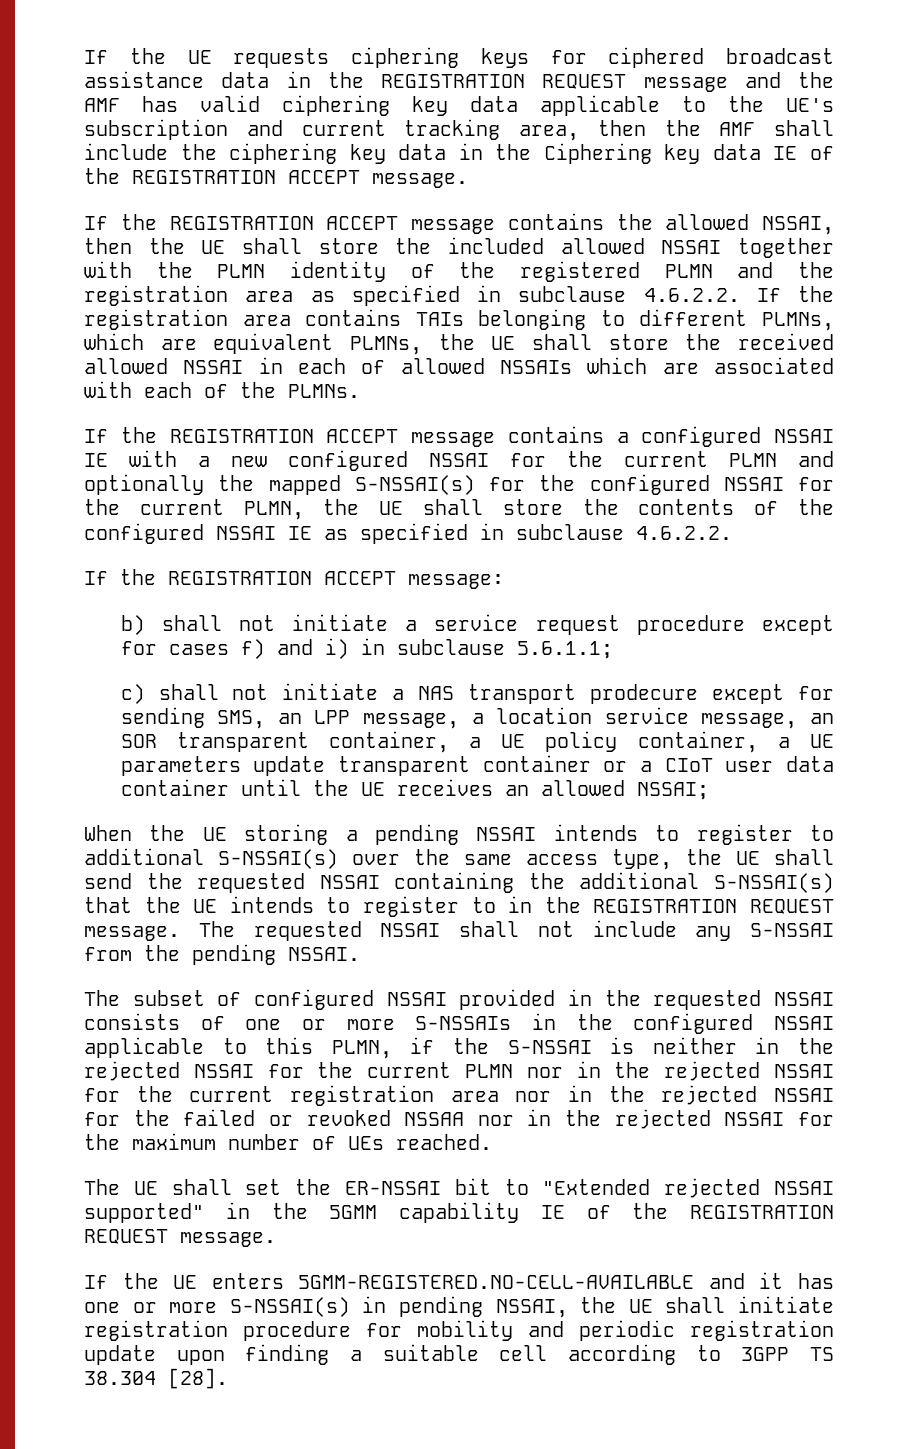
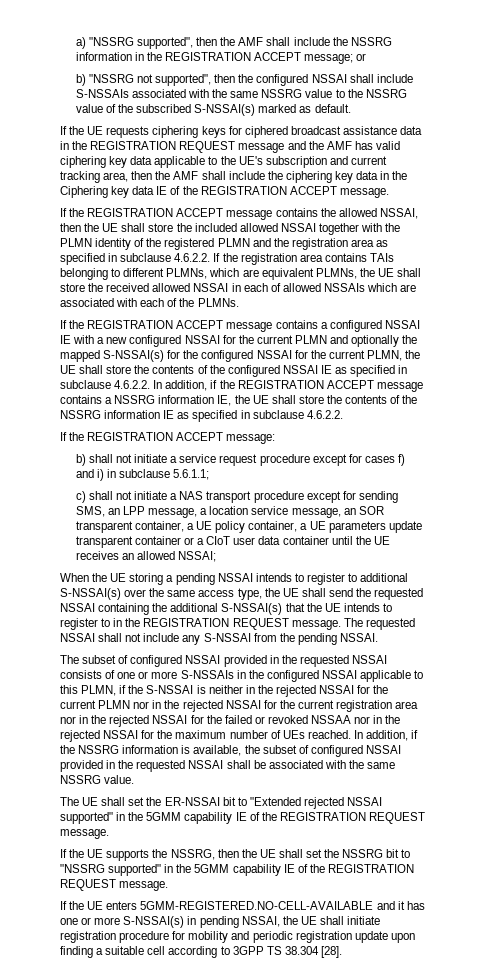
(84, 57) none -> [75,37,392,49] [75,52,367,64] [75,74,413,86] [75,89,407,98] [75,104,351,116] a) "NSSRG supported", then the AMF shall include the NSSRG information in the REGISTRATION ACCEPT message; or // b) "NSSRG not supported", then the configured NSSAI shall include S-NSSAIs associated with the same NSSRG value to the NSSRG value of the subscribed S-NSSAI(s) marked as default. //
(732, 533) none -> [153,380,423,392] [60,395,418,406] [60,410,343,422] In addition, if the REGISTRATION ACCEPT message contains a NSSRG information IE, the UE shall store the contents of the NSSRG information IE as specified in subclause 4.6.2.2.
[590,684,699,704] prodecure -> [253,491,304,503] procedure
(492, 1142) none -> [353,730,419,741] [60,745,401,757] [60,760,396,772] [60,775,135,784] In addition, if the NSSRG information is available, the subset of configured NSSAI provided in the requested NSSAI shall be associated with the same NSSRG value.
(276, 1239) none -> [60,849,411,861] [60,864,414,876] [60,879,169,891] // If the UE supports the NSSRG, then the UE shall set the NSSRG bit to "NSSRG supported" in the 5GMM capability IE of the REGISTRATION REQUEST message.

